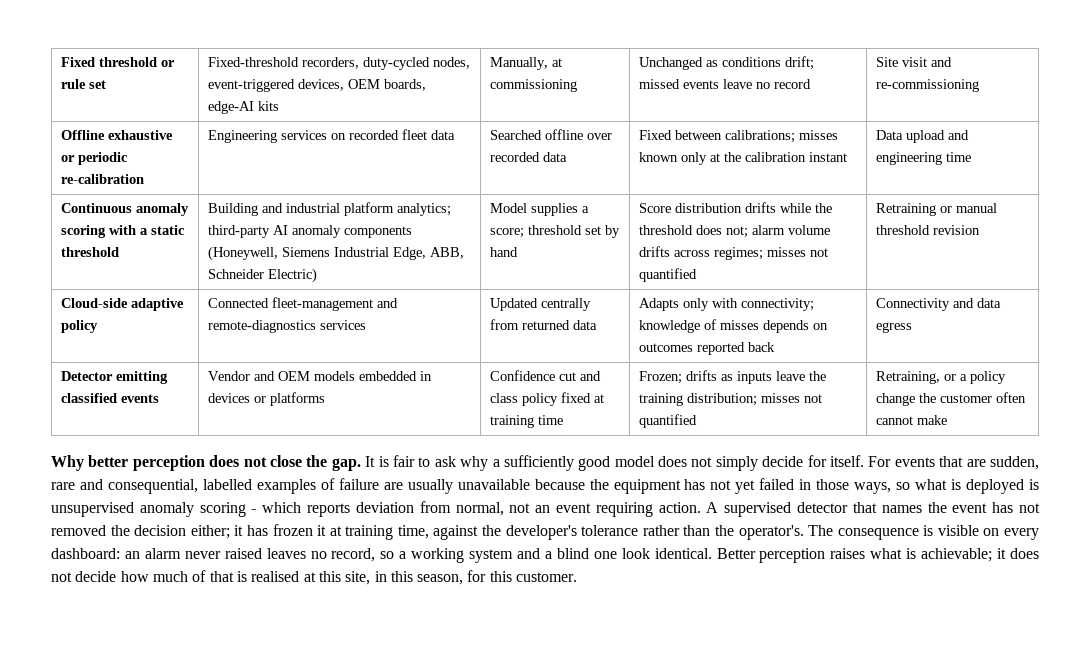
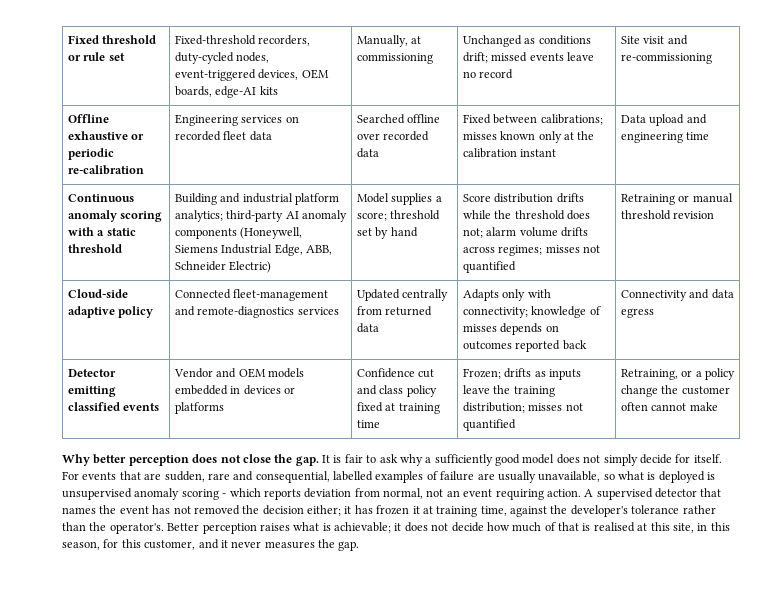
[457,478,892,494] unavailable because the equipment has not yet failed in those ways, -> [538,471,601,482] unavailable,
[808,525,1040,540] [51,548,712,563] The consequence is visible on every dashboard: an alarm never raised leaves no record, so a working system and a blind one look identical. -> (164, 528) none
[516,572,578,582] customer. -> [144,539,360,551] customer, and it never measures the gap.

